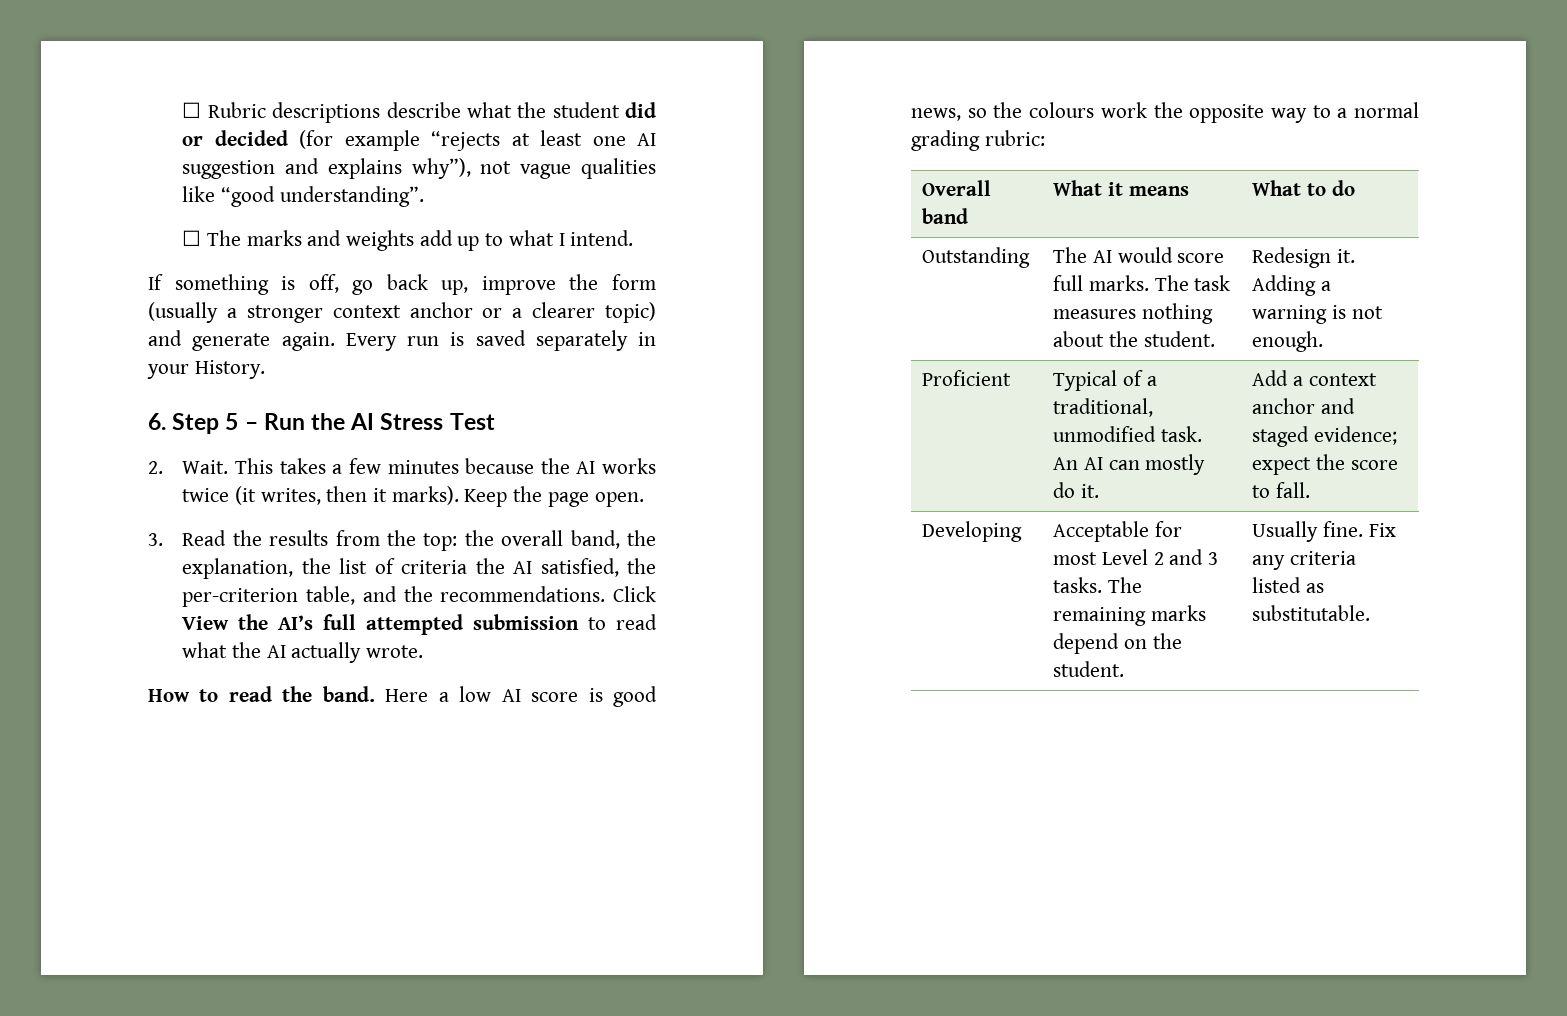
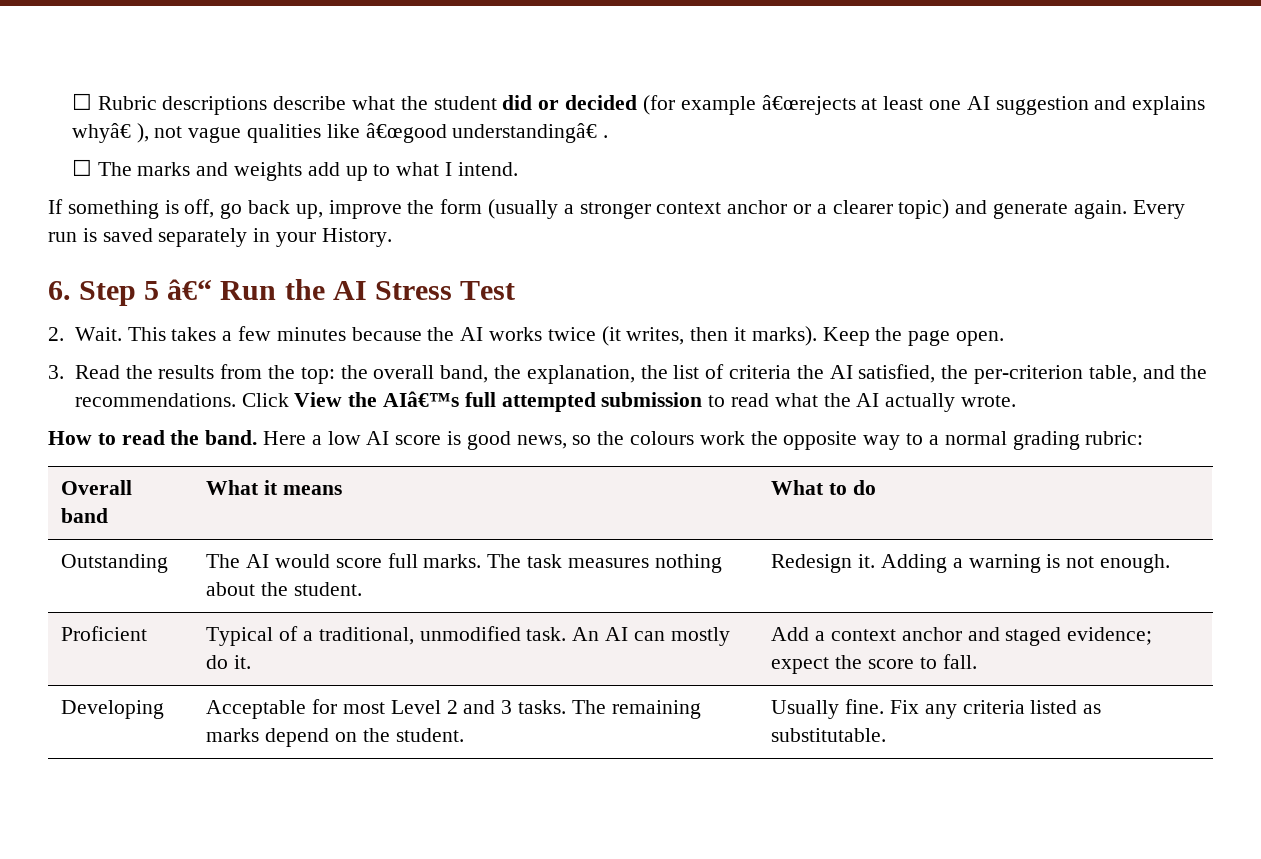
[431,131,501,151] “rejects -> [761,95,856,115] â€œrejects
[411,158,471,179] why”), -> [71,123,149,143] whyâ€ ),
[221,186,424,207] “good understanding”. -> [365,123,609,143] â€œgood understandingâ€ .
[244,422,258,430] – -> [167,279,213,300] â€“
[278,615,314,630] AI’s -> [382,391,459,407] AIâ€™s

